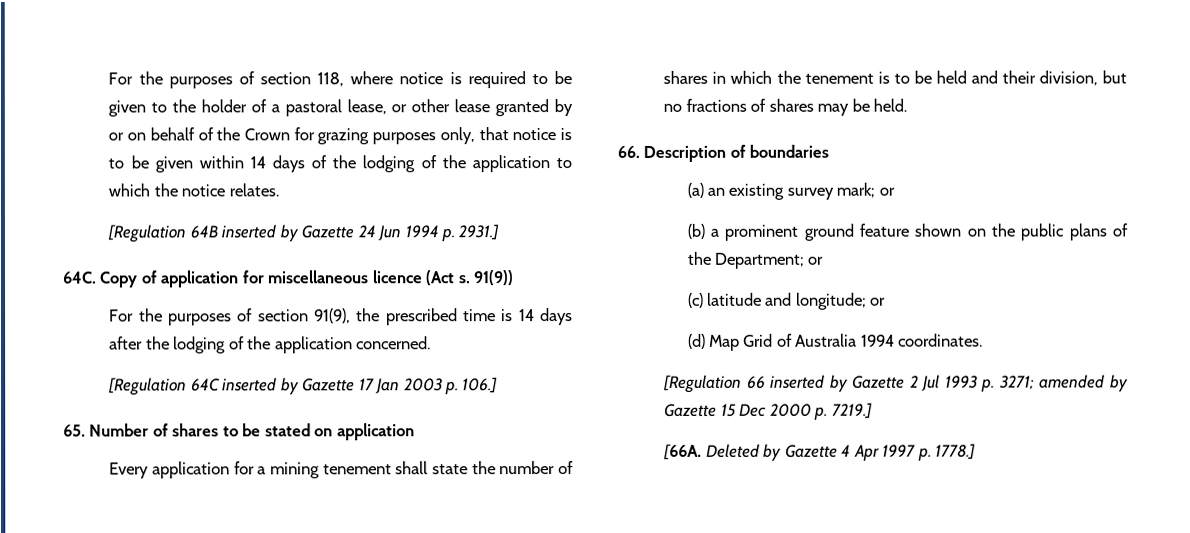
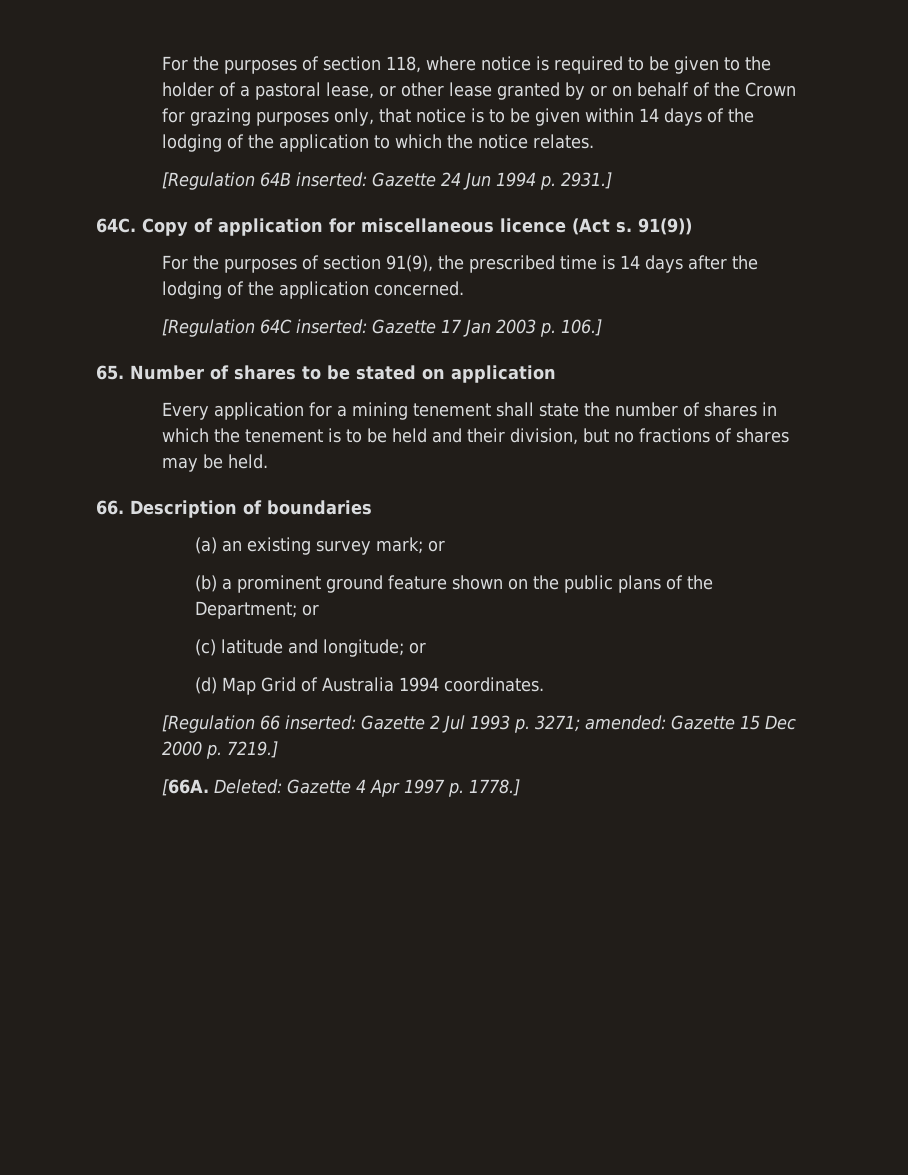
[221,224,299,242] inserted by -> [295,172,367,187] inserted:
[222,377,300,395] inserted by -> [295,319,367,334] inserted:
[770,374,849,392] inserted by -> [284,715,356,730] inserted:
[1039,374,1129,392] amended by -> [584,715,666,730] amended:
[705,443,783,461] Deleted by -> [213,779,282,794] Deleted:

